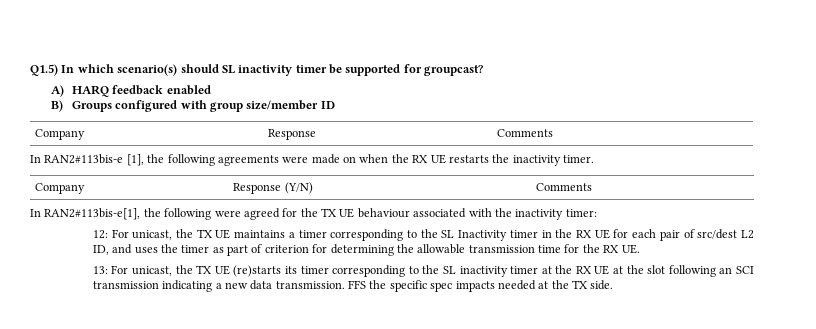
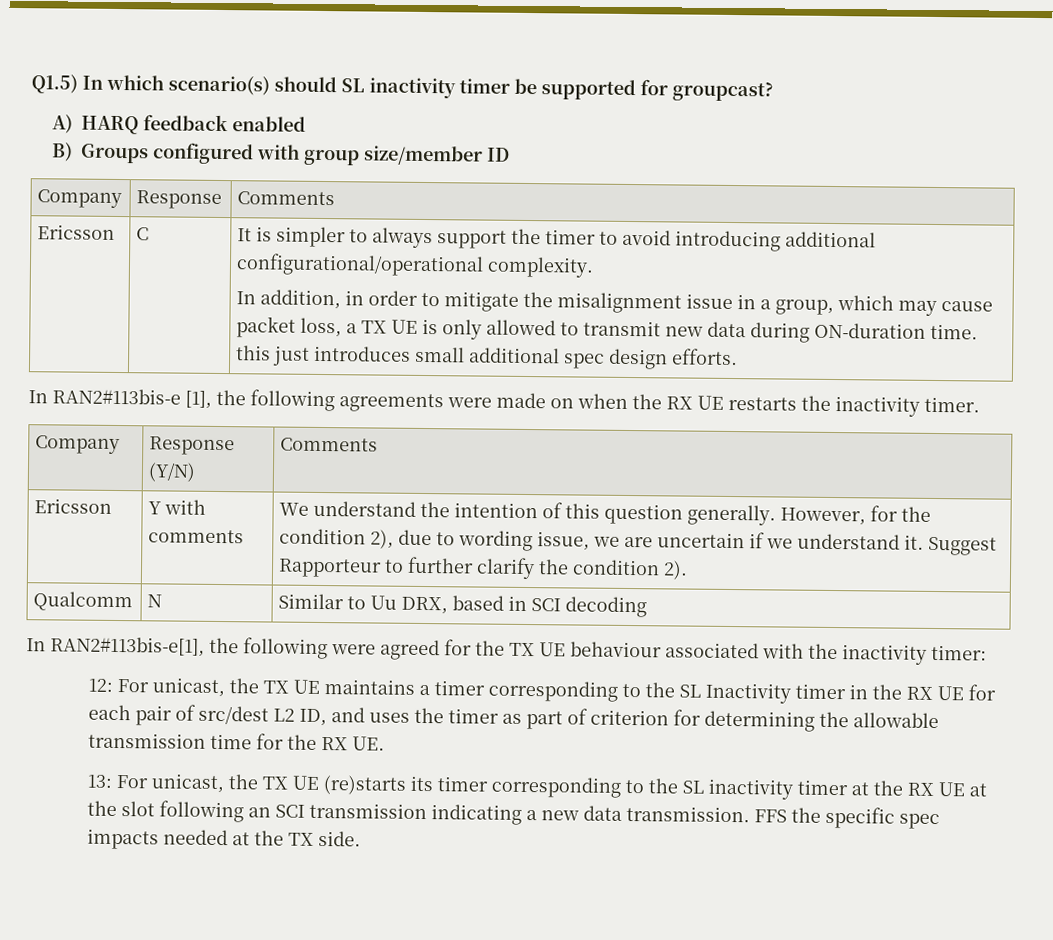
(554, 133) none -> [37,224,116,240] [136,227,150,241] [237,226,877,252] [236,253,595,278] [236,289,994,317] [236,316,979,343] [236,345,739,370] // Ericsson | C | It is simpler to always support the timer to avoid introducing additional configurational/operational complexity. // In addition, in order to mitigate the misalignment issue in a group, which may cause packet loss, a TX UE is only allowed to transmit new data during ON-duration time. this just introduces small additional spec design efforts.
(593, 187) none -> [34,498,113,514] [148,499,207,515] [148,529,245,544] [279,500,932,526] [279,528,998,556] [278,556,689,580] [33,591,134,612] [147,594,163,608] [278,593,648,618] // Ericsson | Y with comments | We understand the intention of this question generally. However, for the condition 2), due to wording issue, we are uncertain if we understand it. Suggest Rapporteur to further clarify the condition 2). // Qualcomm | N | Similar to Uu DRX, based in SCI decoding

